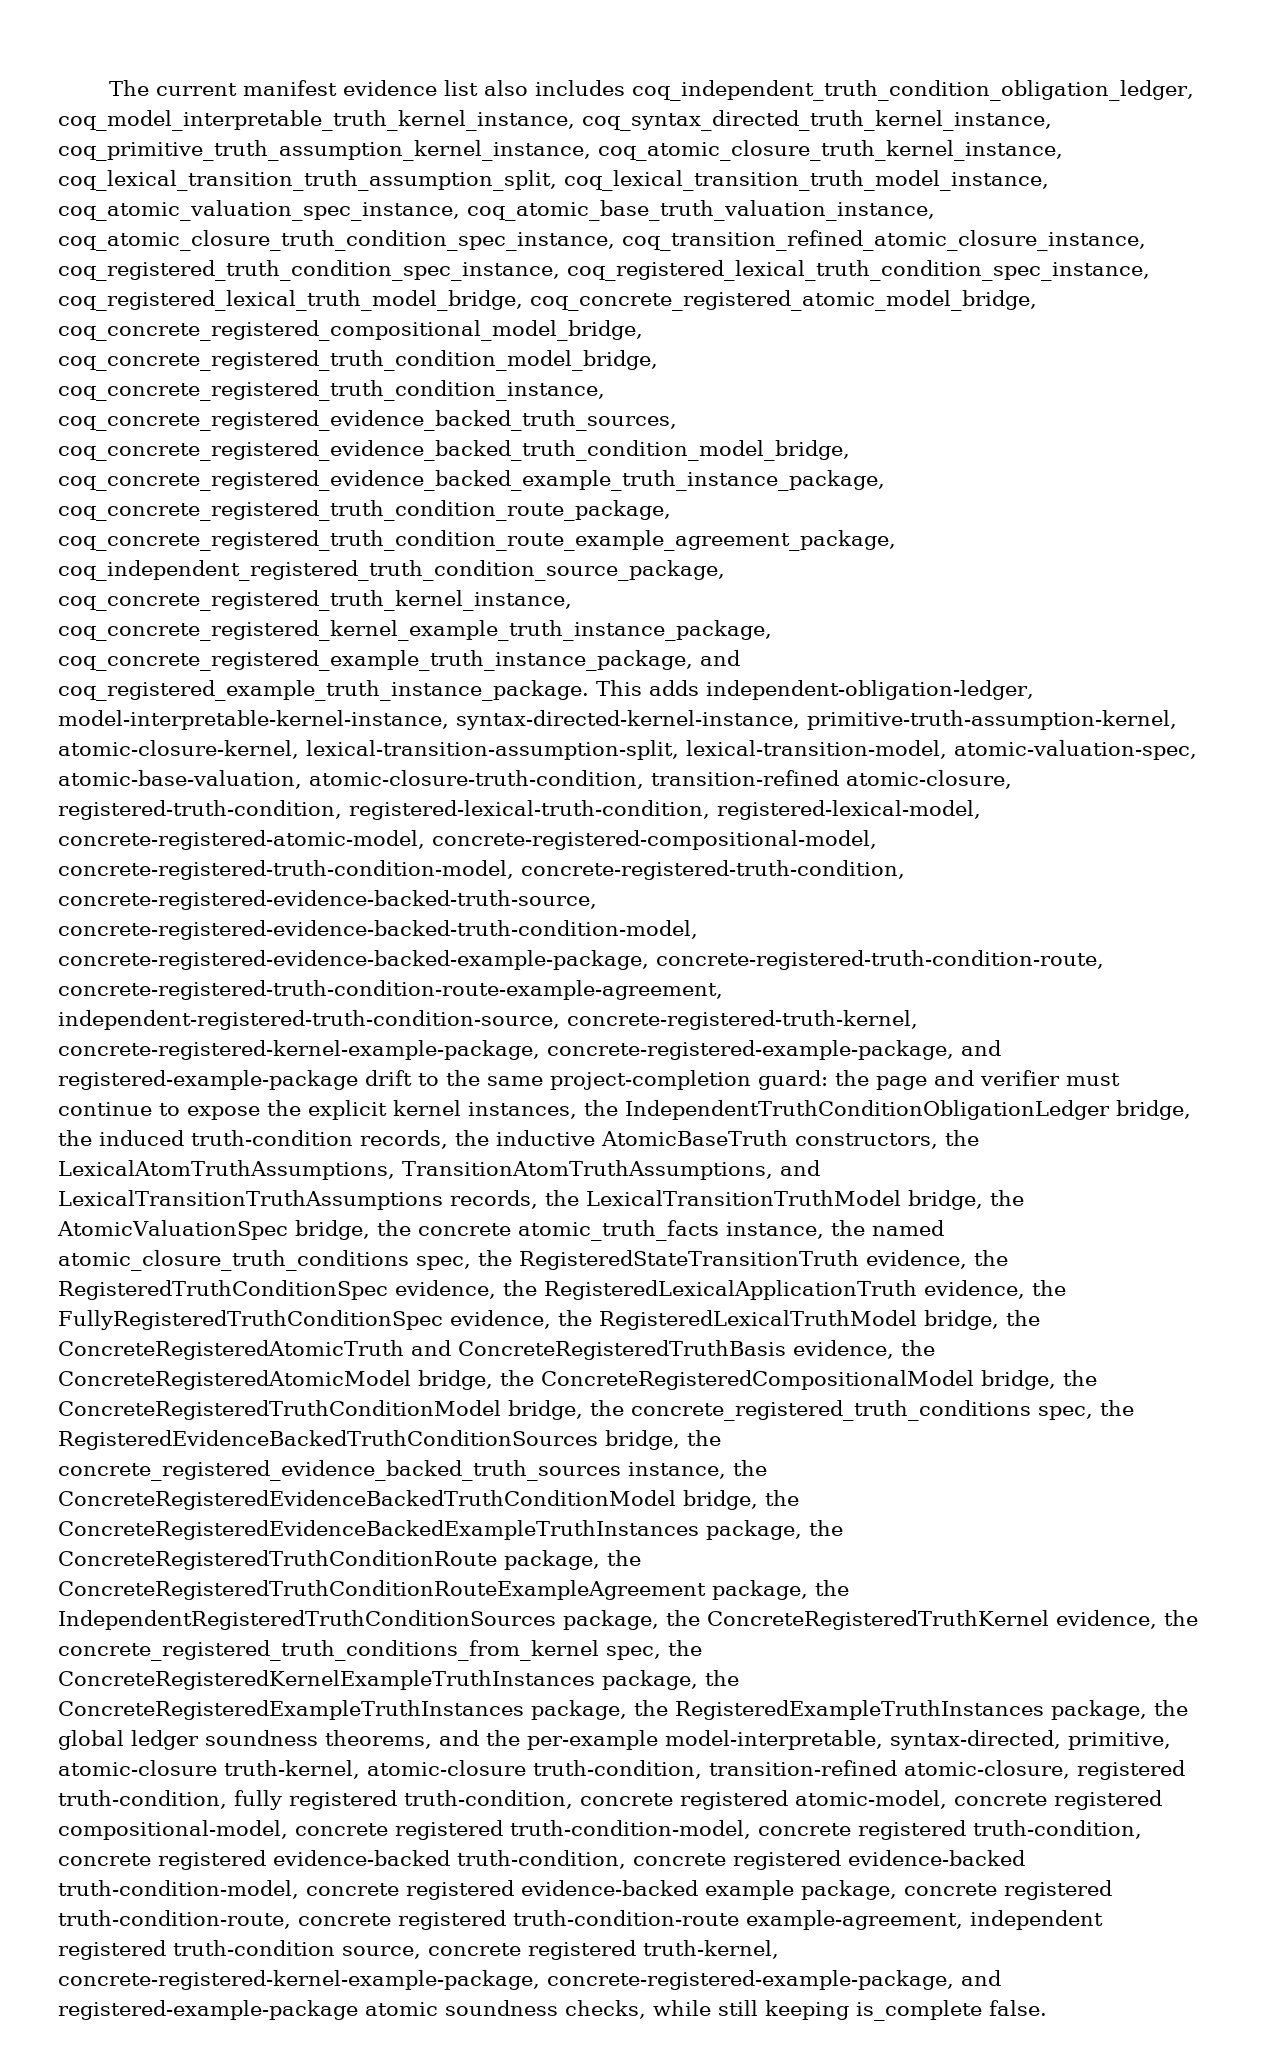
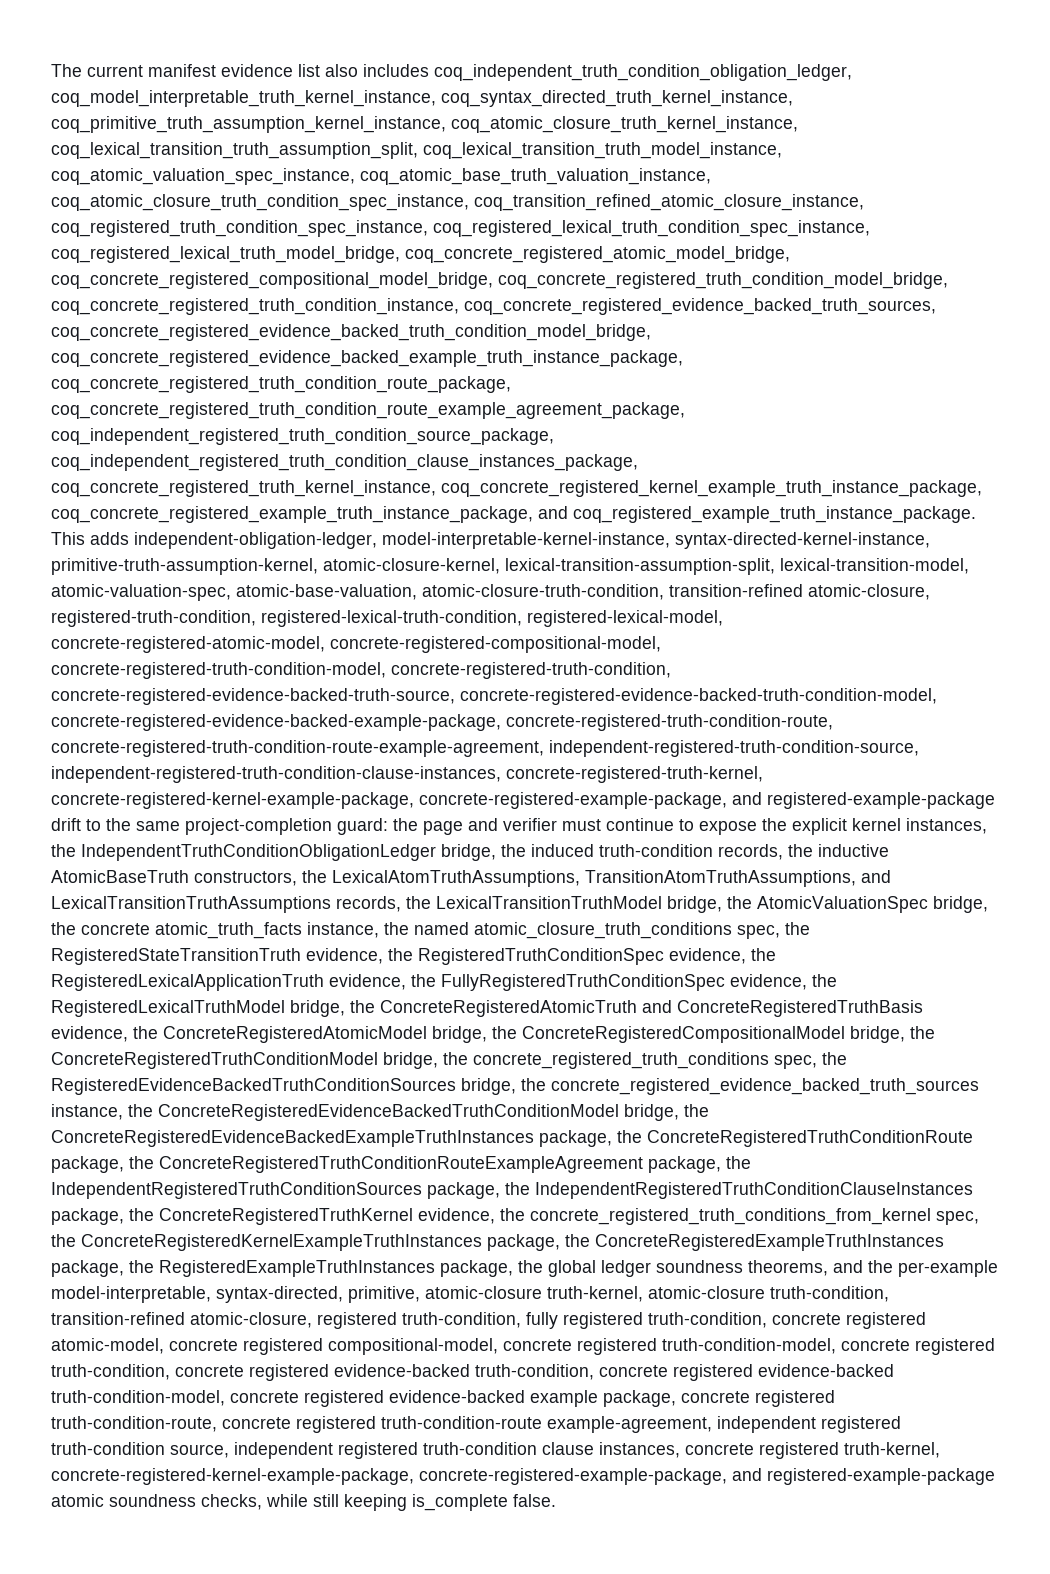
(725, 570) none -> [51,454,638,471] coq_independent_registered_truth_condition_clause_instances_package,
(560, 1020) none -> [51,766,501,783] independent-registered-truth-condition-clause-instances,
(700, 1618) none -> [535,1182,973,1199] [51,1208,154,1225] IndependentRegisteredTruthConditionClauseInstances package, the
(421, 1952) none -> [234,1442,680,1459] independent registered truth-condition clause instances,

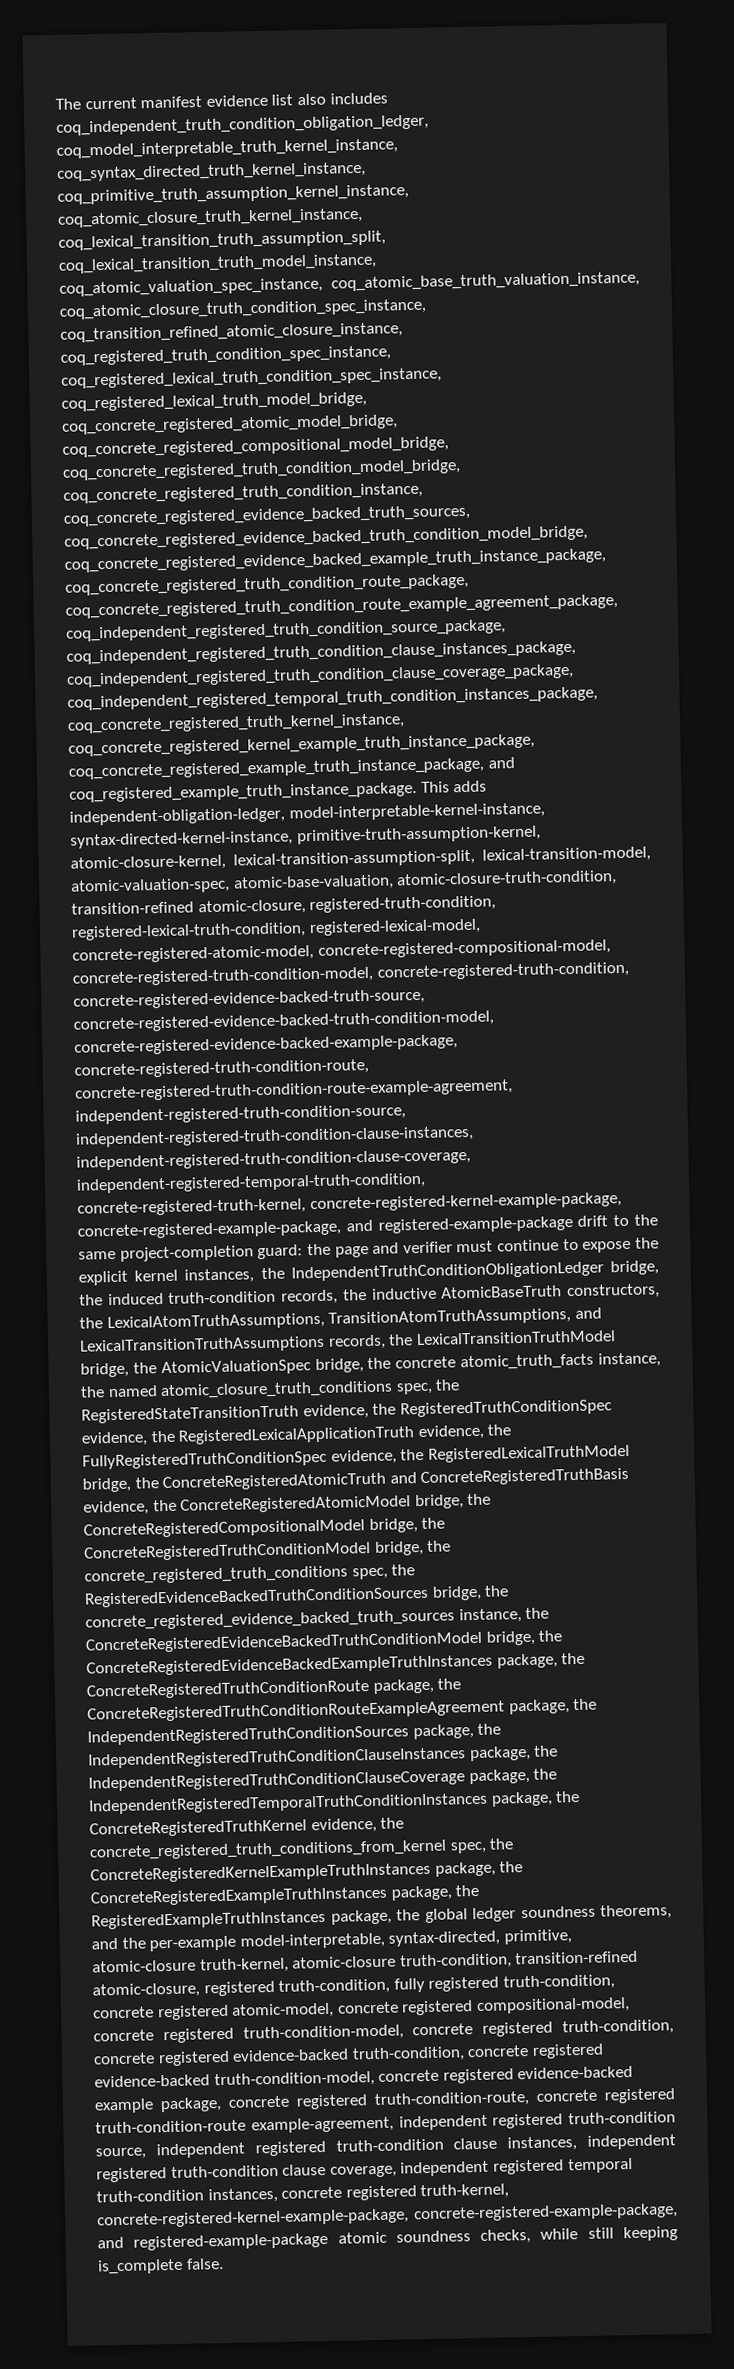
(638, 462) none -> [66,663,598,711] coq_independent_registered_truth_condition_clause_coverage_package, coq_independent_registered_temporal_truth_condition_instances_package,
(501, 774) none -> [76,1148,471,1171] [76,1172,426,1194] independent-registered-truth-condition-clause-coverage, independent-registered-temporal-truth-condition,
(154, 1214) none -> [88,1768,558,1792] [88,1790,581,1815] IndependentRegisteredTruthConditionClauseCoverage package, the IndependentRegisteredTemporalTruthConditionInstances package, the
(680, 1450) none -> [587,2134,676,2150] [96,2158,633,2183] [96,2187,278,2204] independent registered truth-condition clause coverage, independent registered temporal truth-condition instances,

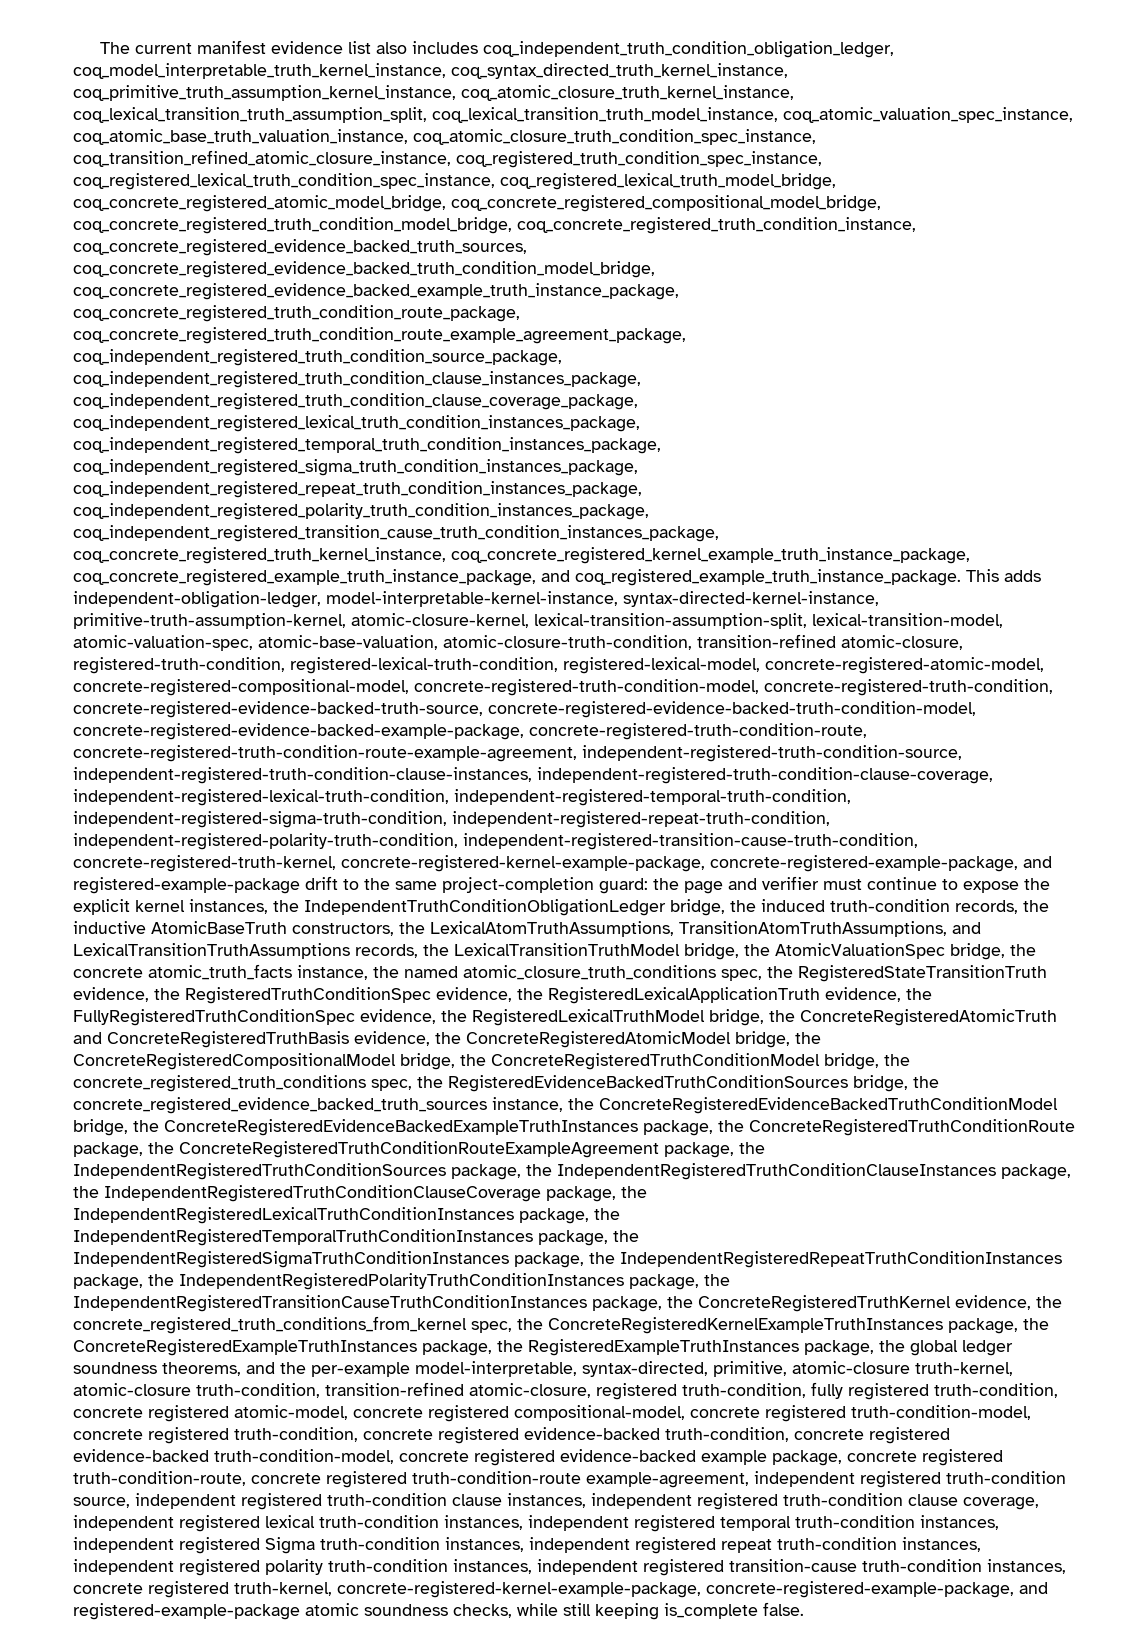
[67,686,598,711] coq_independent_registered_temporal_truth_condition_instances_package, -> [73,415,640,432] [73,437,661,454] [73,459,638,476] [73,481,642,498] [73,503,649,520] [73,525,719,542] coq_independent_registered_lexical_truth_condition_instances_package, coq_independent_registered_temporal_truth_condition_instances_package, coq_independent_registered_sigma_truth_condition_instances_package, coq_independent_registered_repeat_truth_condition_instances_package, coq_independent_registered_polarity_truth_condition_instances_package, coq_independent_registered_transition_cause_truth_condition_instances_package,
[76,1172,426,1194] independent-registered-temporal-truth-condition, -> [73,789,851,806] [73,811,830,828] [73,833,918,850] independent-registered-lexical-truth-condition, independent-registered-temporal-truth-condition, independent-registered-sigma-truth-condition, independent-registered-repeat-truth-condition, independent-registered-polarity-truth-condition, independent-registered-transition-cause-truth-condition,
[88,1792,488,1815] IndependentRegisteredTemporalTruthConditionInstances -> [73,1207,620,1224] [73,1229,639,1246] [73,1251,1062,1268] [73,1273,730,1290] [73,1295,587,1312] IndependentRegisteredLexicalTruthConditionInstances package, the IndependentRegisteredTemporalTruthConditionInstances package, the IndependentRegisteredSigmaTruthConditionInstances package, the IndependentRegisteredRepeatTruthConditionInstances package, the IndependentRegisteredPolarityTruthConditionInstances package, the IndependentRegisteredTransitionCauseTruthConditionInstances
[567,2158,633,2174] temporal -> [265,1515,999,1532] [73,1537,981,1554] [73,1559,857,1576] lexical truth-condition instances, independent registered temporal truth-condition instances, independent registered Sigma truth-condition instances, independent registered repeat truth-condition instances, independent registered polarity truth-condition instances, independent registered transition-cause

